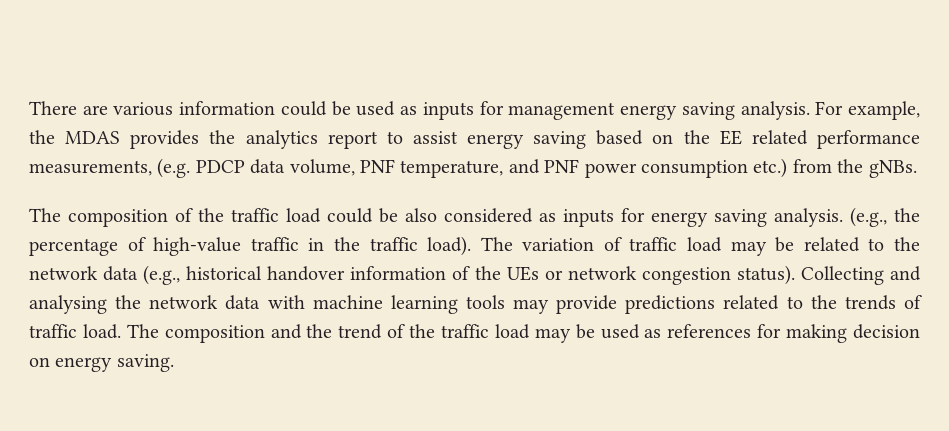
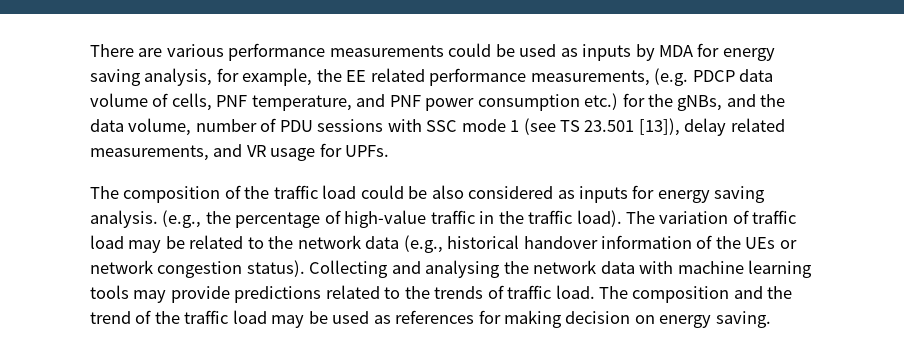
[179,101,276,115] information -> [228,43,444,61] performance measurements
[479,101,921,120] [29,130,674,149] for management energy saving analysis. For example, the MDAS provides the analytics report to assist energy saving based on -> [635,43,775,61] [90,68,313,86] by MDA for energy saving analysis, for example,
[289,159,355,176] volume, -> [90,93,212,111] volume of cells,
[792,159,917,178] from the gNBs. -> [622,93,786,111] [90,118,785,136] [90,143,390,161] for the gNBs, and the data volume, number of PDU sessions with SSC mode 1 (see TS 23.501 [13]), delay related measurements, and VR usage for UPFs.

